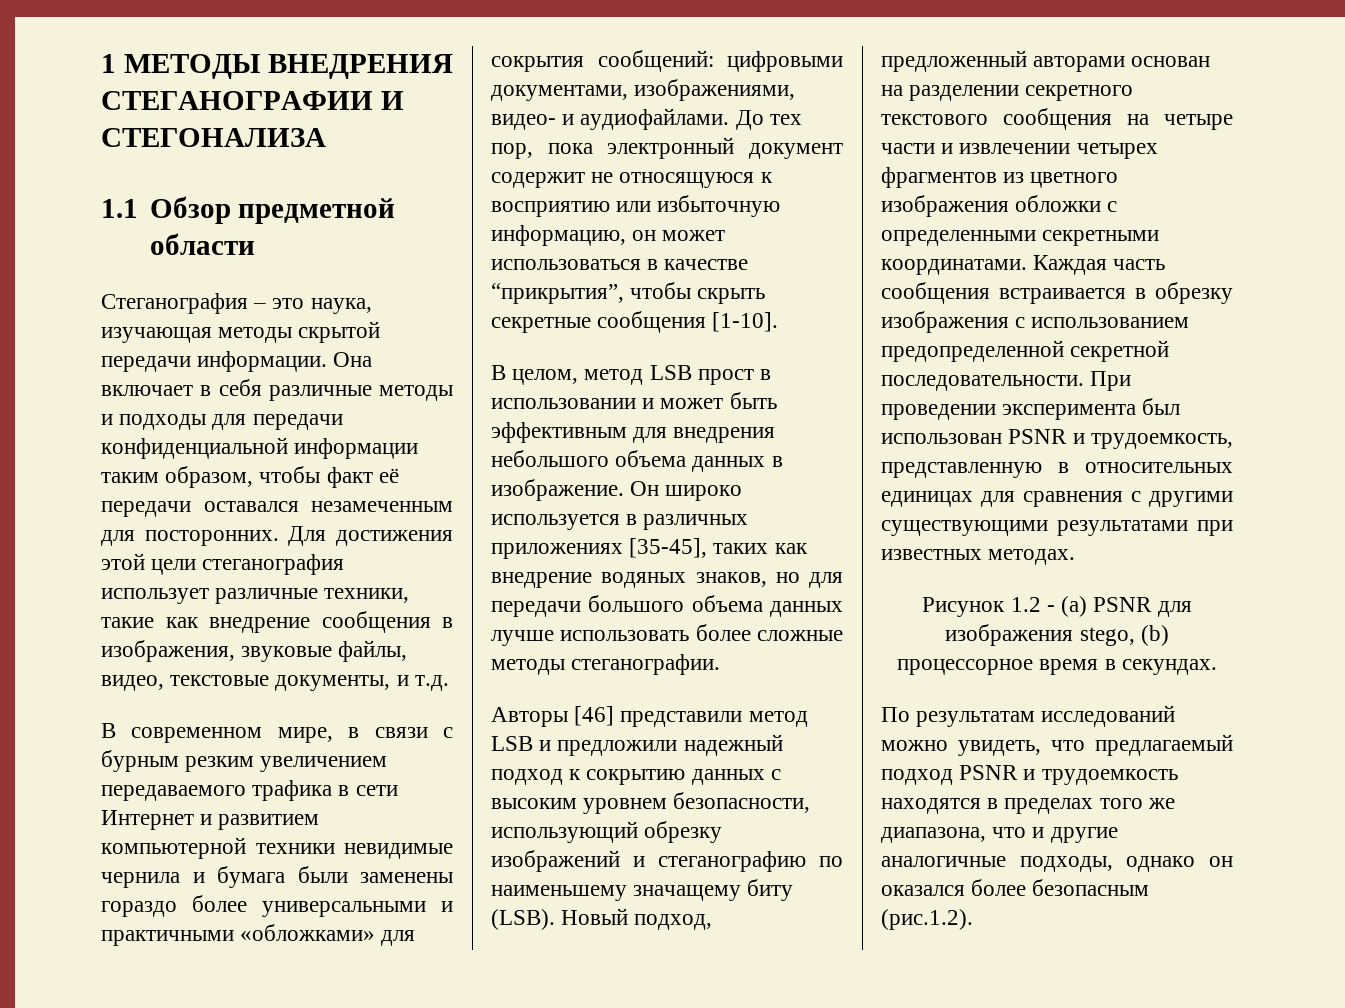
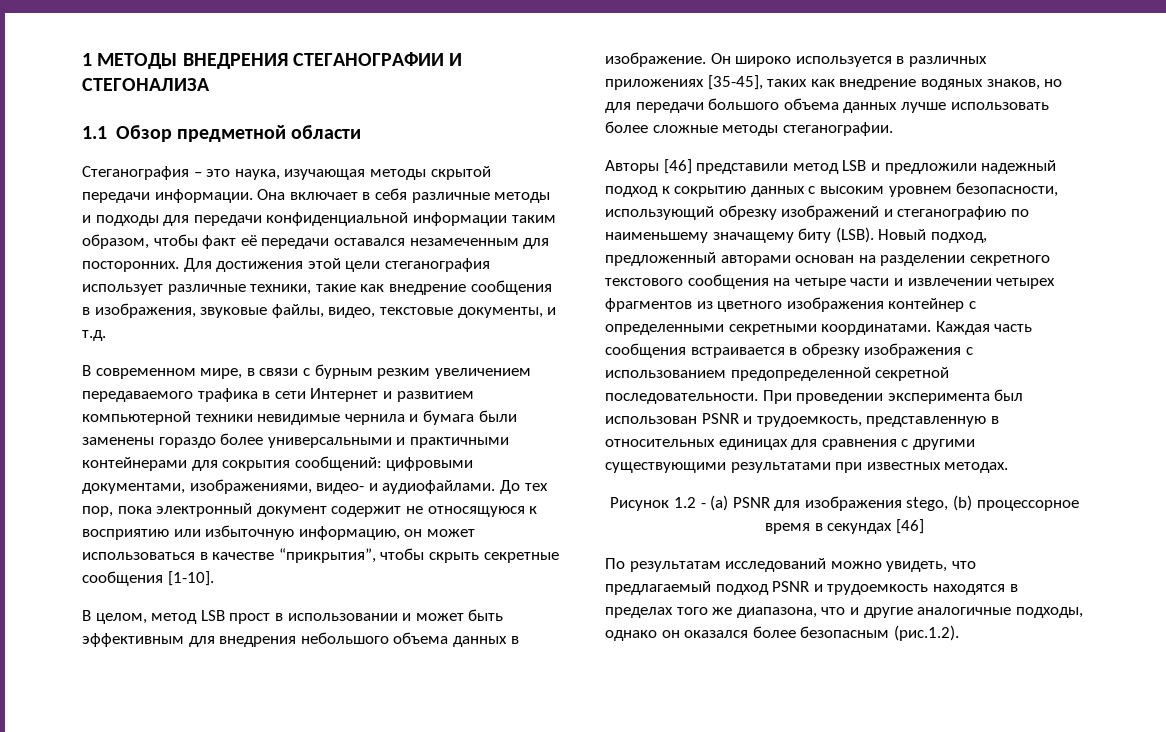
[240,924,376,941] «обложками» -> [82,457,187,471] контейнерами
[1015,195,1102,212] обложки -> [888,298,965,312] контейнер
[1121,659,1217,675] секундах. -> [827,519,924,534] секундах [46]

